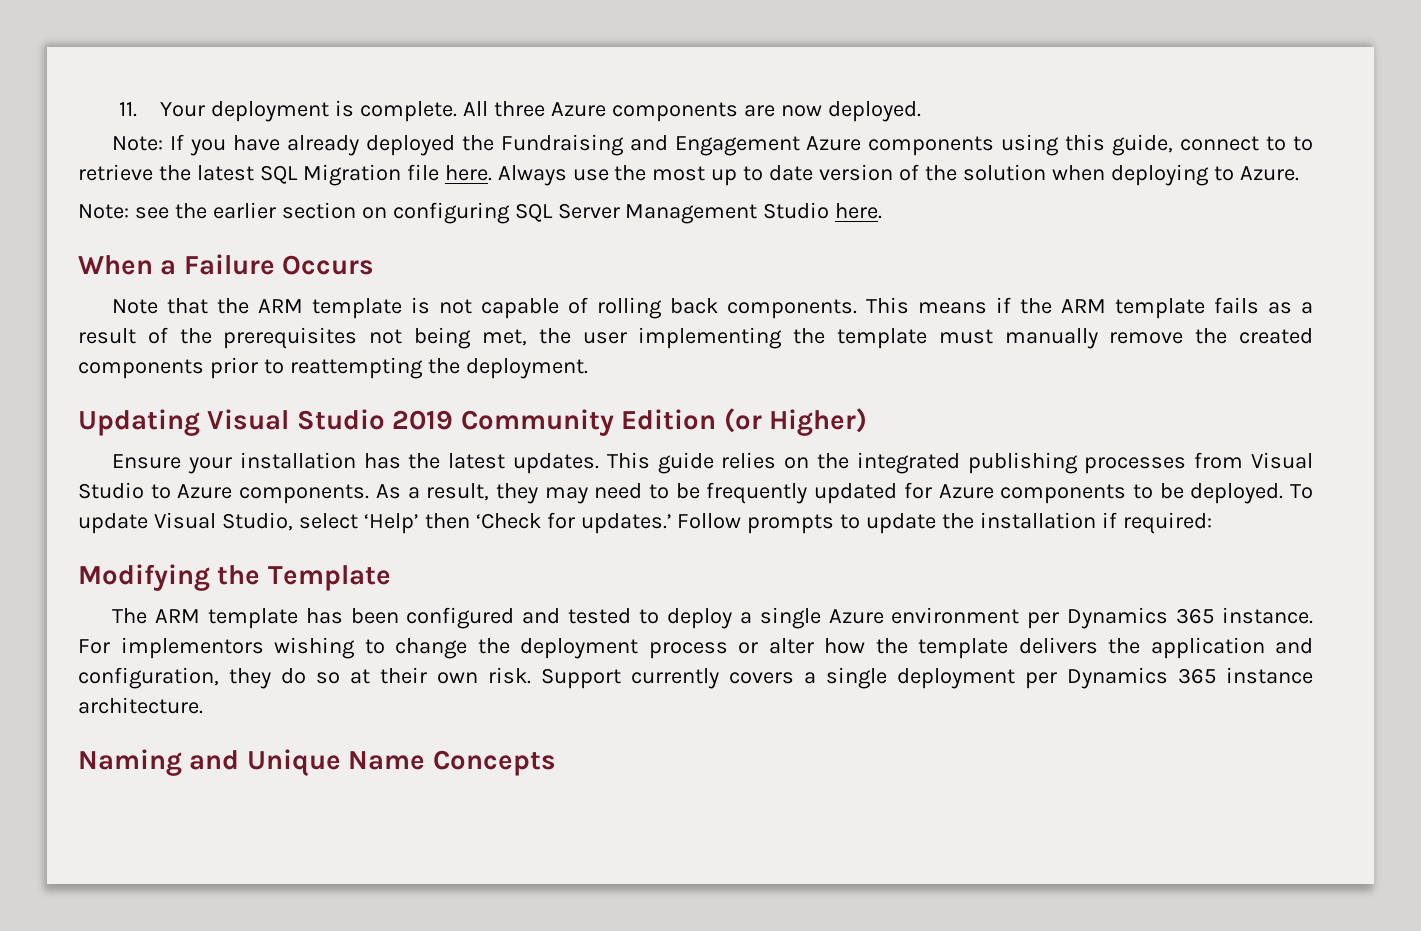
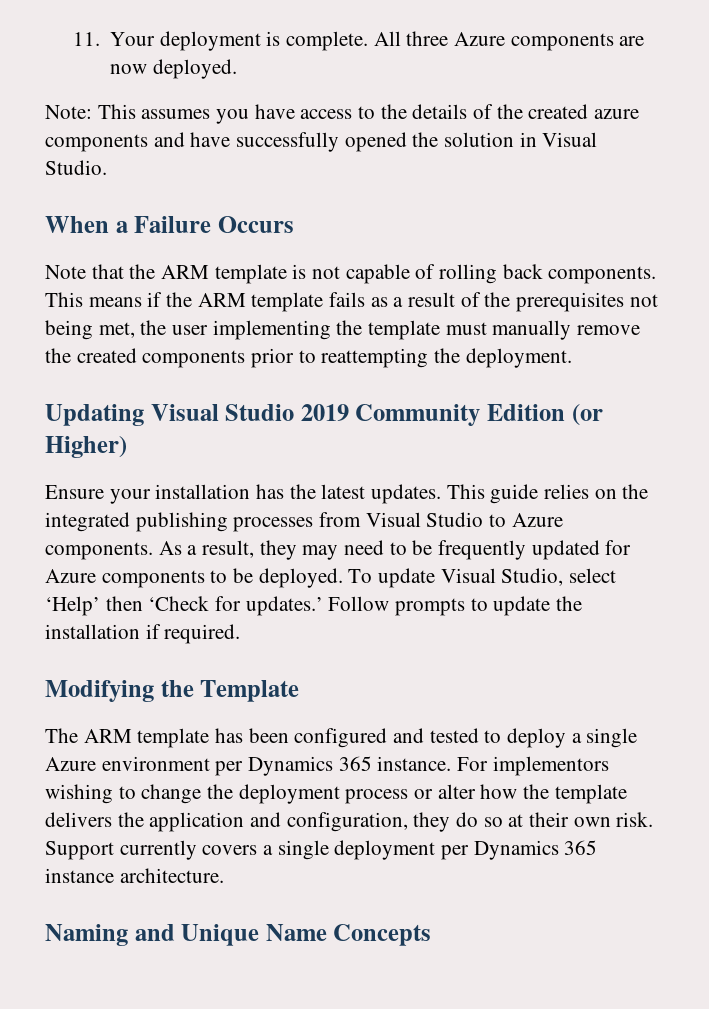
[170,134,1313,156] [78,164,1299,186] [78,202,883,224] If you have already deployed the Fundraising and Engagement Azure components using this guide, connect to to retrieve the latest SQL Migration file here. Always use the most up to date version of the solution when deploying to Azure. // Note: see the earlier section on configuring SQL Server Management Studio here. -> [97,104,640,124] [45,132,598,152] [45,160,107,175] This assumes you have access to the details of the created azure components and have successfully opened the solution in Visual Studio.
[1123,512,1213,534] required: -> [164,624,241,644] required.

